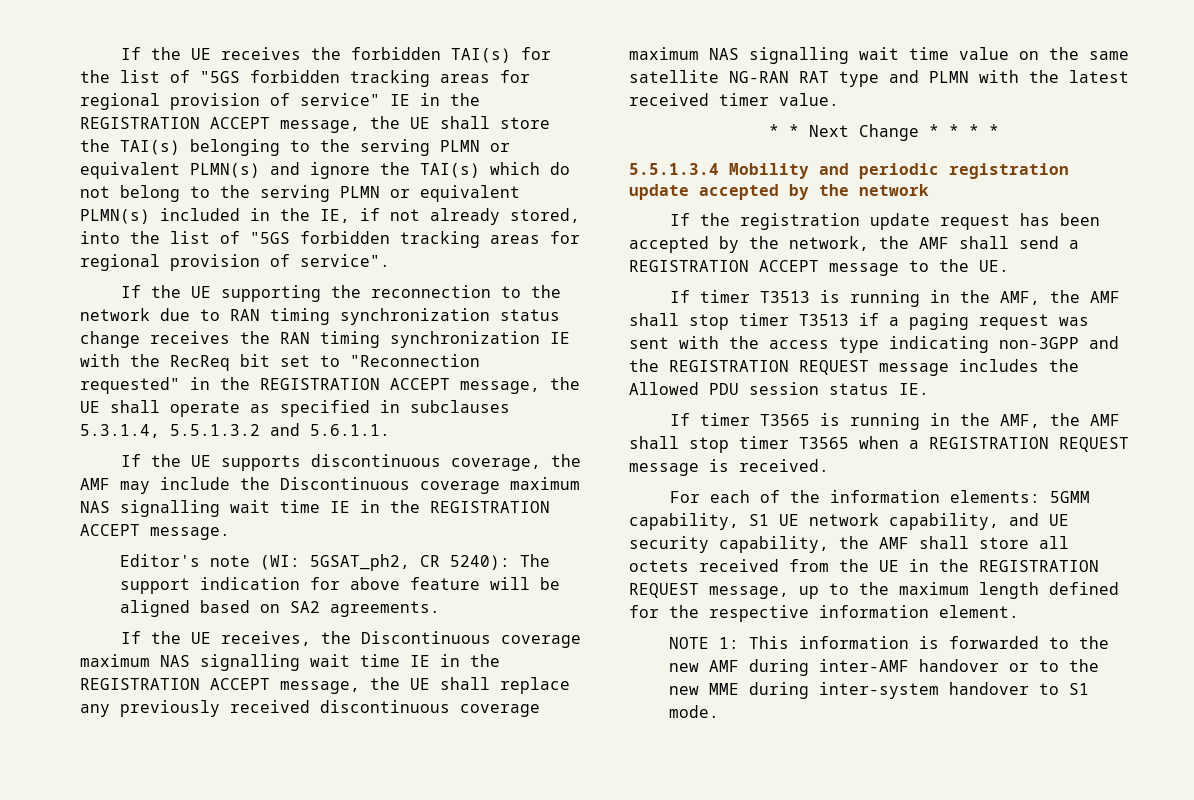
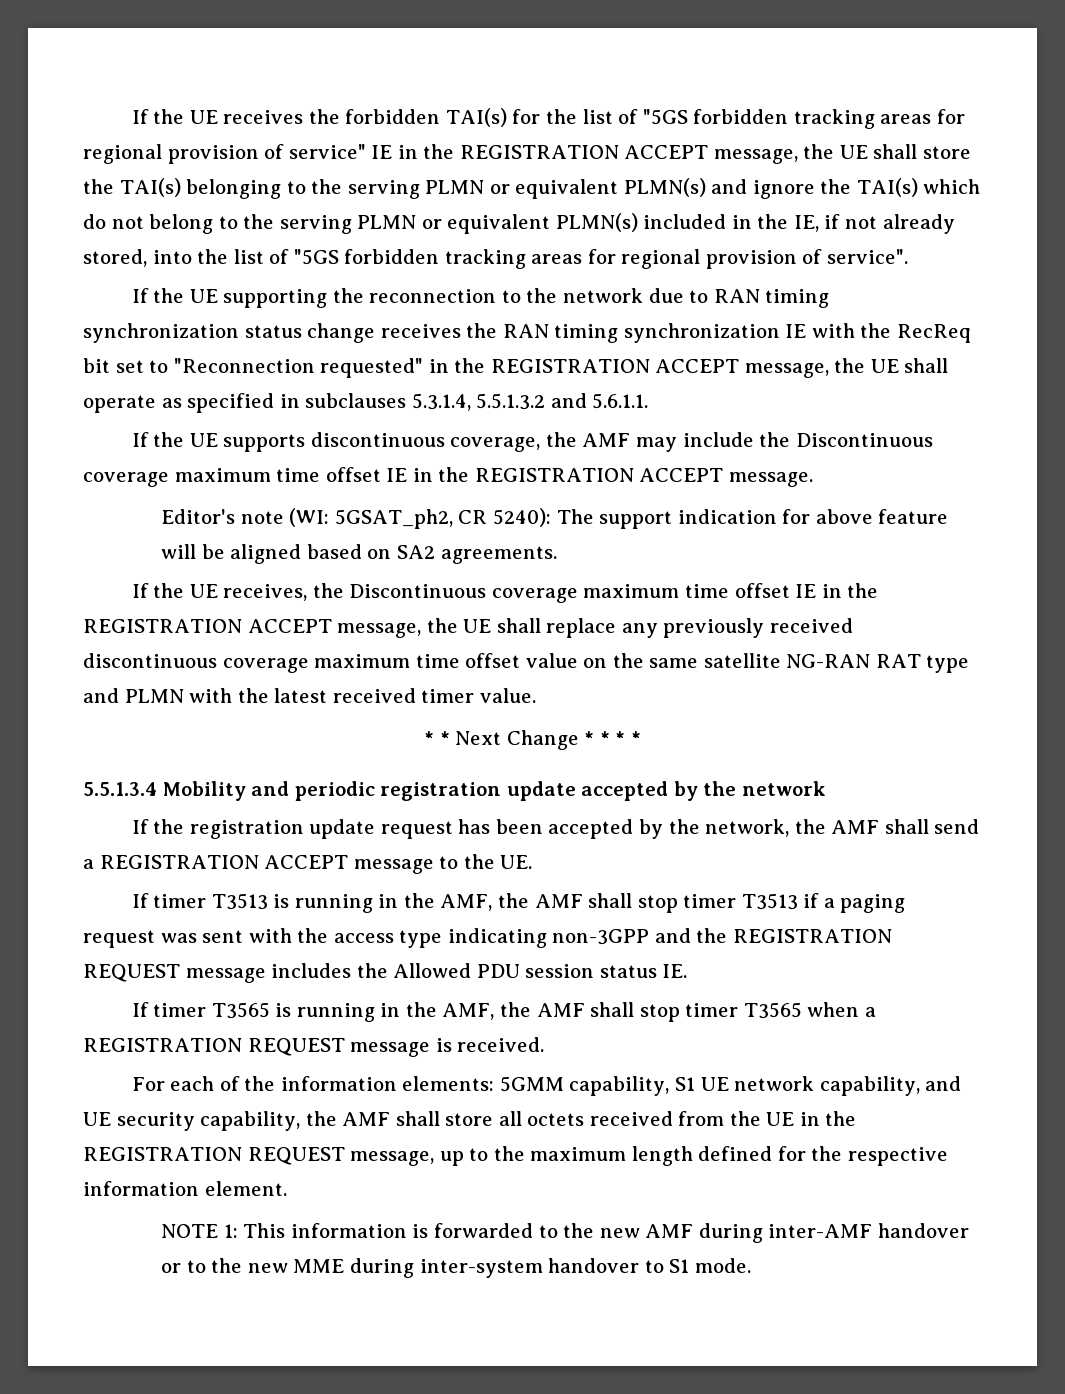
[80,500,320,517] NAS signalling wait time -> [276,467,381,482] time offset
[160,654,400,671] NAS signalling wait time -> [684,583,790,598] time offset
[709,47,949,64] NAS signalling wait time -> [415,653,521,668] time offset

